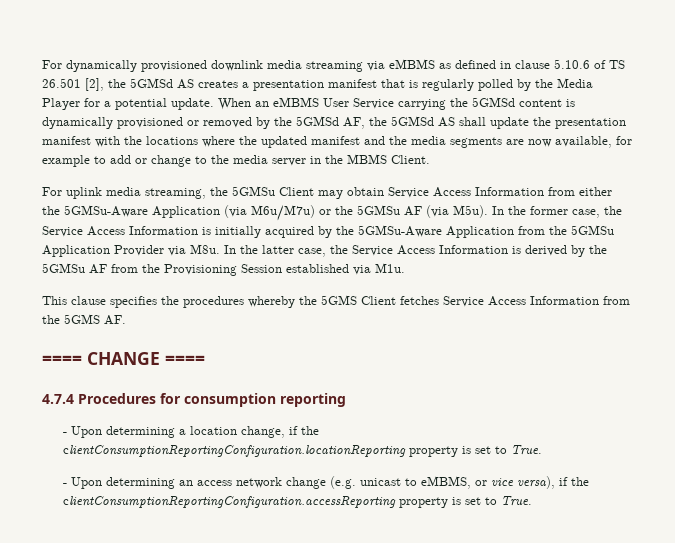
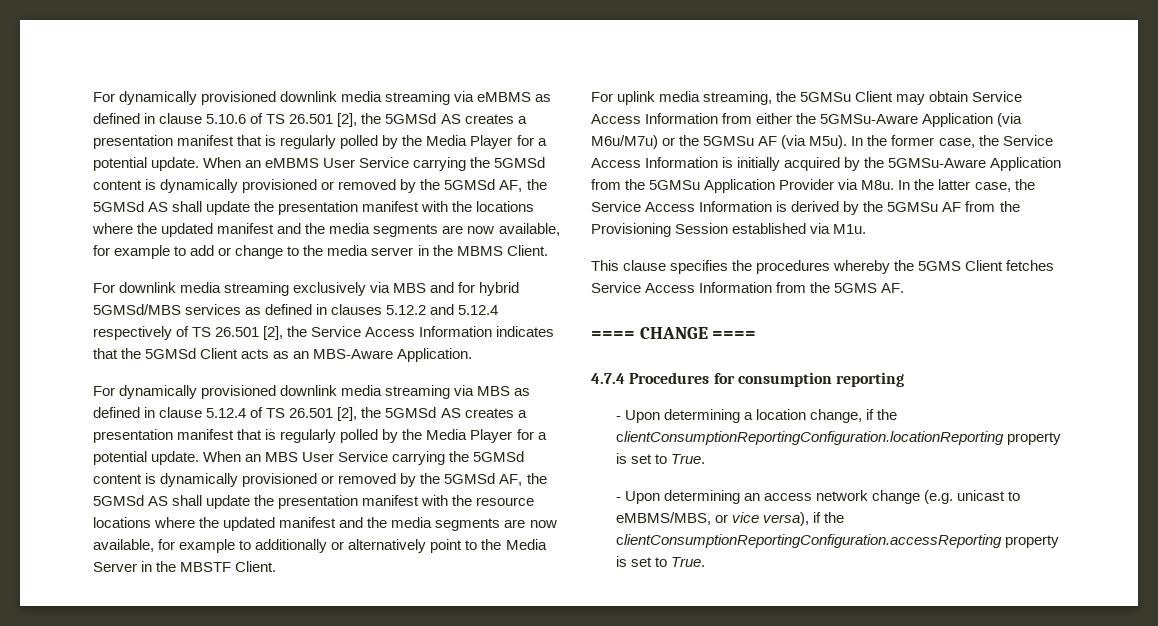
(430, 159) none -> [93,282,520,296] [93,304,499,315] [93,326,555,340] [93,348,473,362] [93,385,531,399] [93,407,527,421] [93,429,547,443] [93,451,525,465] [93,473,547,487] [93,495,535,509] [93,517,557,531] [93,539,547,553] [93,561,277,572] // For downlink media streaming exclusively via MBS and for hybrid 5GMSd/MBS services as defined in clauses 5.12.2 and 5.12.4 respectively of TS 26.501 [2], the Service Access Information indicates that the 5GMSd Client acts as an MBS-Aware Application. // For dynamically provisioned downlink media streaming via MBS as defined in clause 5.12.4 of TS 26.501 [2], the 5GMSd AS creates a presentation manifest that is regularly polled by the Media Player for a potential update. When an MBS User Service carrying the 5GMSd content is dynamically provisioned or removed by the 5GMSd AF, the 5GMSd AS shall update the presentation manifest with the resource locations where the updated manifest and the media segments are now available, for example to additionally or alternatively point to the Media Server in the MBSTF Client.
[421,476,472,489] eMBMS, -> [615,512,711,525] eMBMS/MBS,

